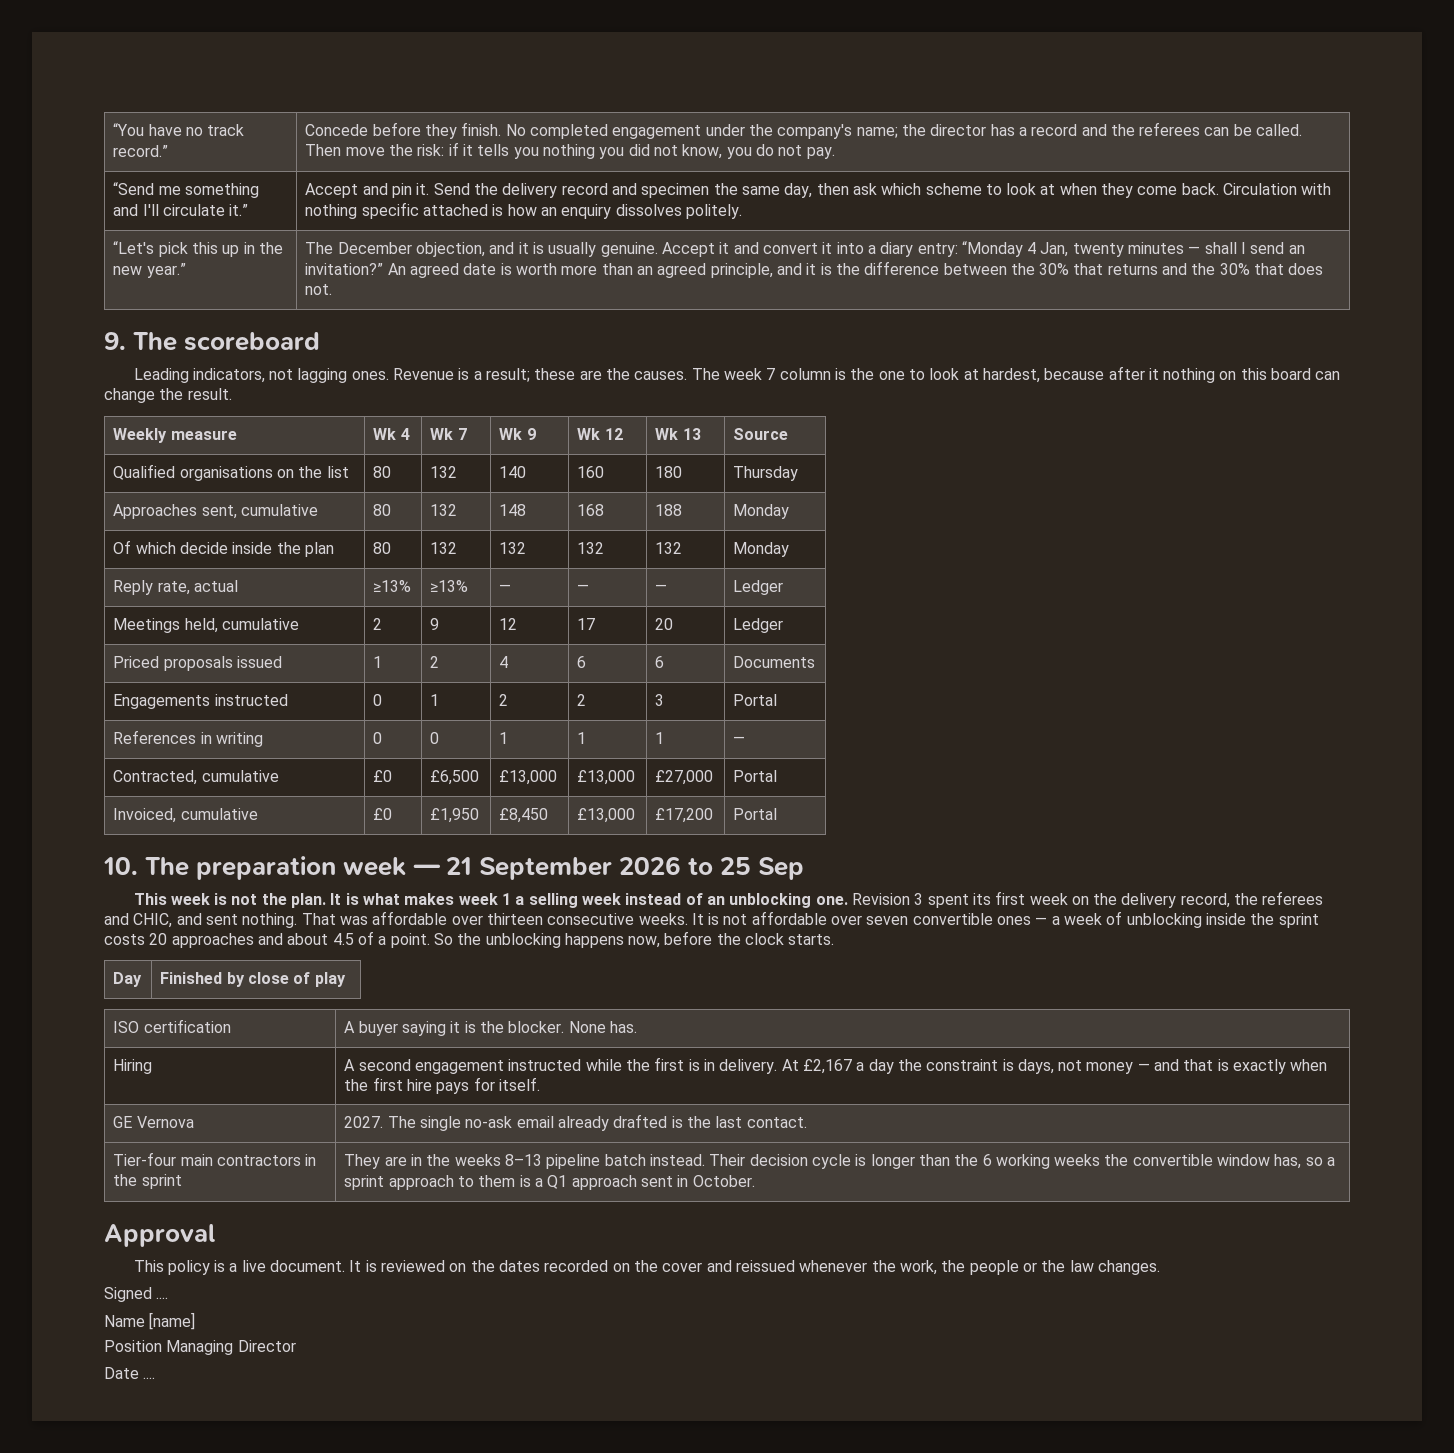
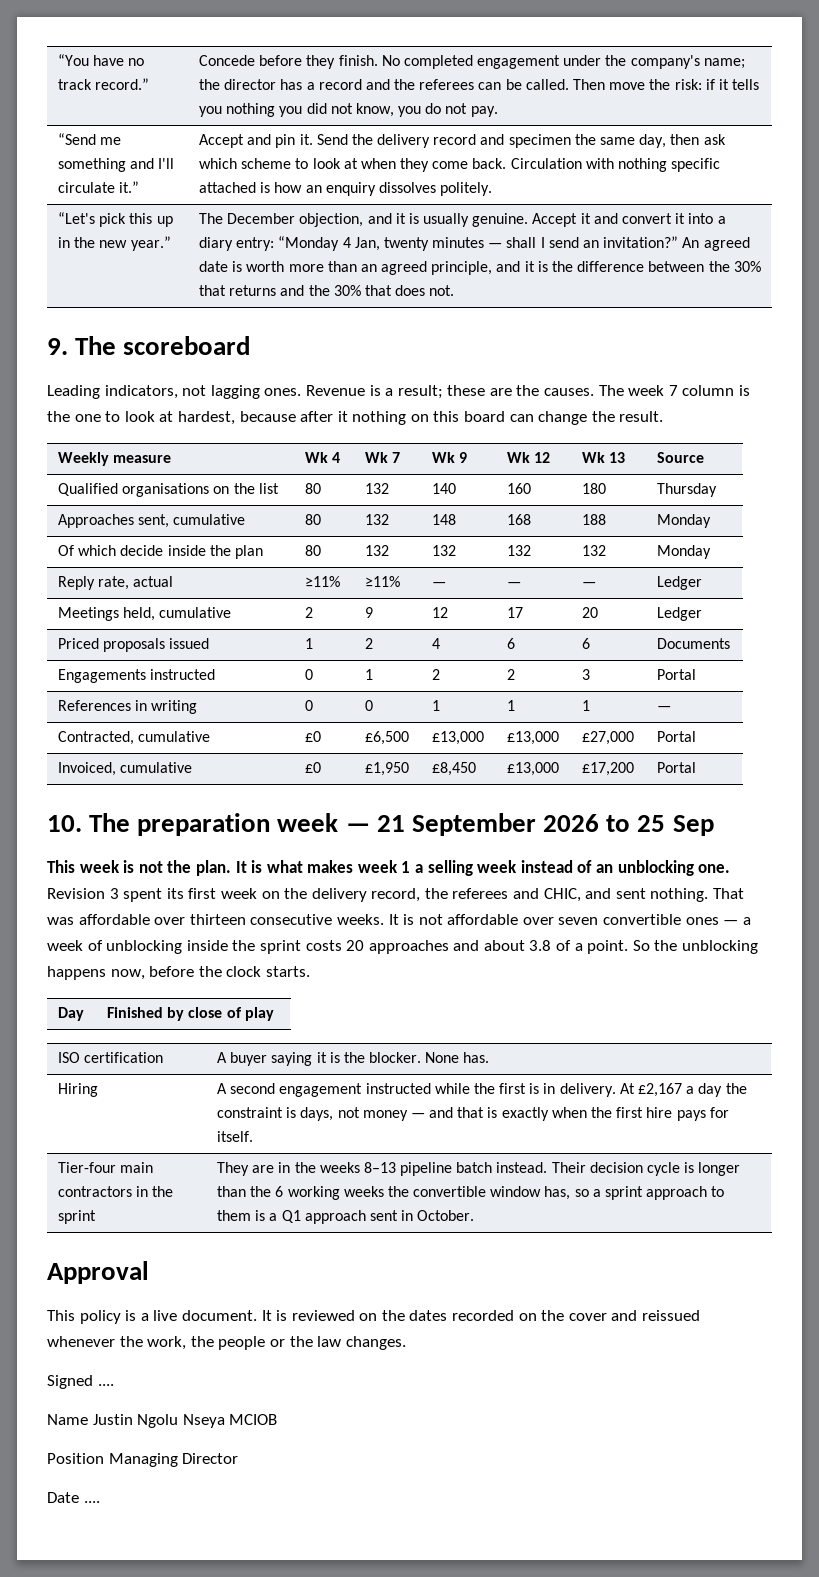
[373,580,412,592] [430,580,469,592] ≥13% | ≥13% -> [305,576,341,587] [365,576,401,587] ≥11% | ≥11%
[332,933,354,945] 4.5 -> [529,940,552,951] 3.8
[113,1116,194,1128] [344,1114,807,1131] // GE Vernova | 2027. The single no-ask email already drafted is the last contact. -> (254, 1136) none
[149,1312,196,1330] [name] -> [92,1414,278,1428] Justin Ngolu Nseya MCIOB

